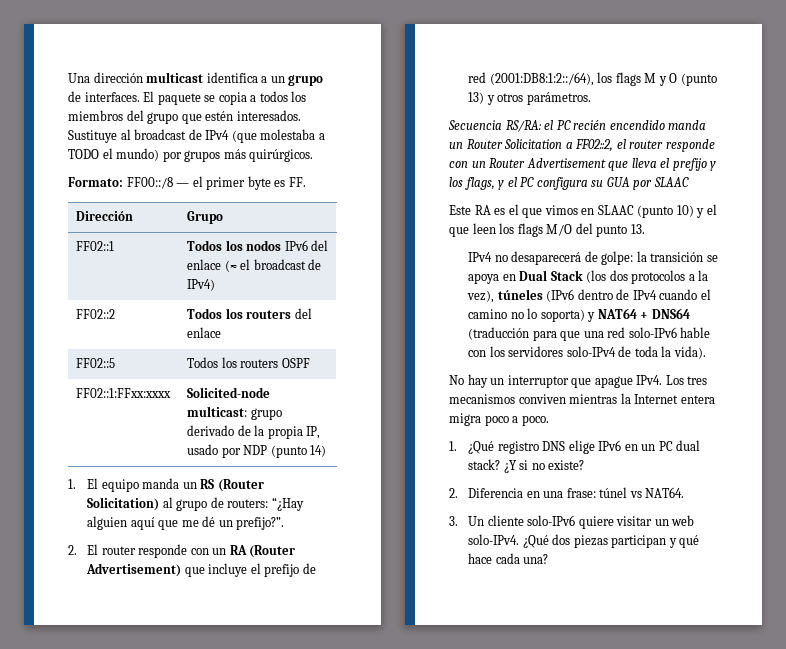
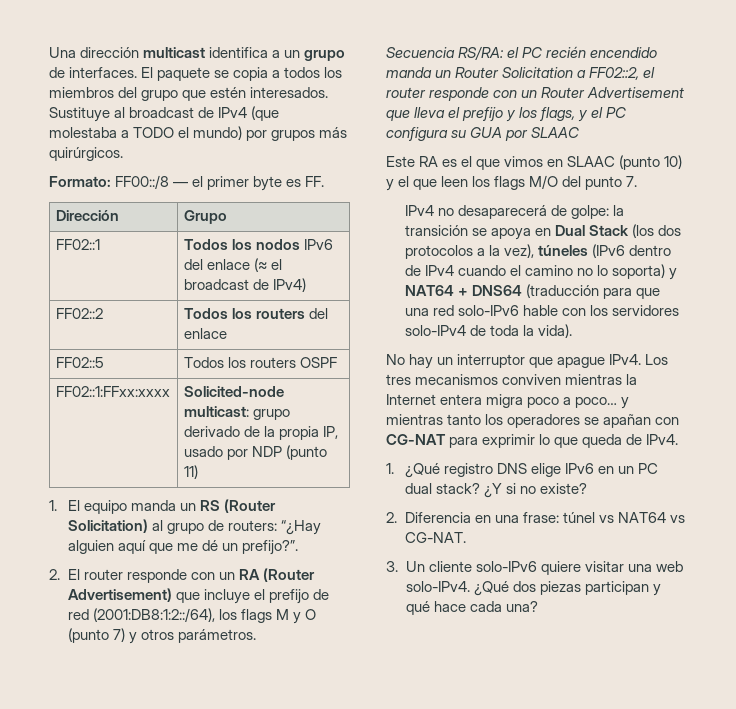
[310,445,327,457] 14) -> [183,465,198,479] 11)
[468,92,485,104] 13) -> [112,628,125,642] 7)
[630,224,645,234] 13. -> [626,176,638,187] 7.
[521,415,549,426] poco. -> [575,397,630,409] [386,414,680,428] [386,434,679,448] poco… y mientras tanto los operadores se apañan con CG-NAT para exprimir lo que queda de IPv4.
[645,487,685,498] NAT64. -> [618,512,686,523] [404,532,466,543] NAT64 vs CG-NAT.
[654,519,669,526] un -> [627,564,652,572] una

